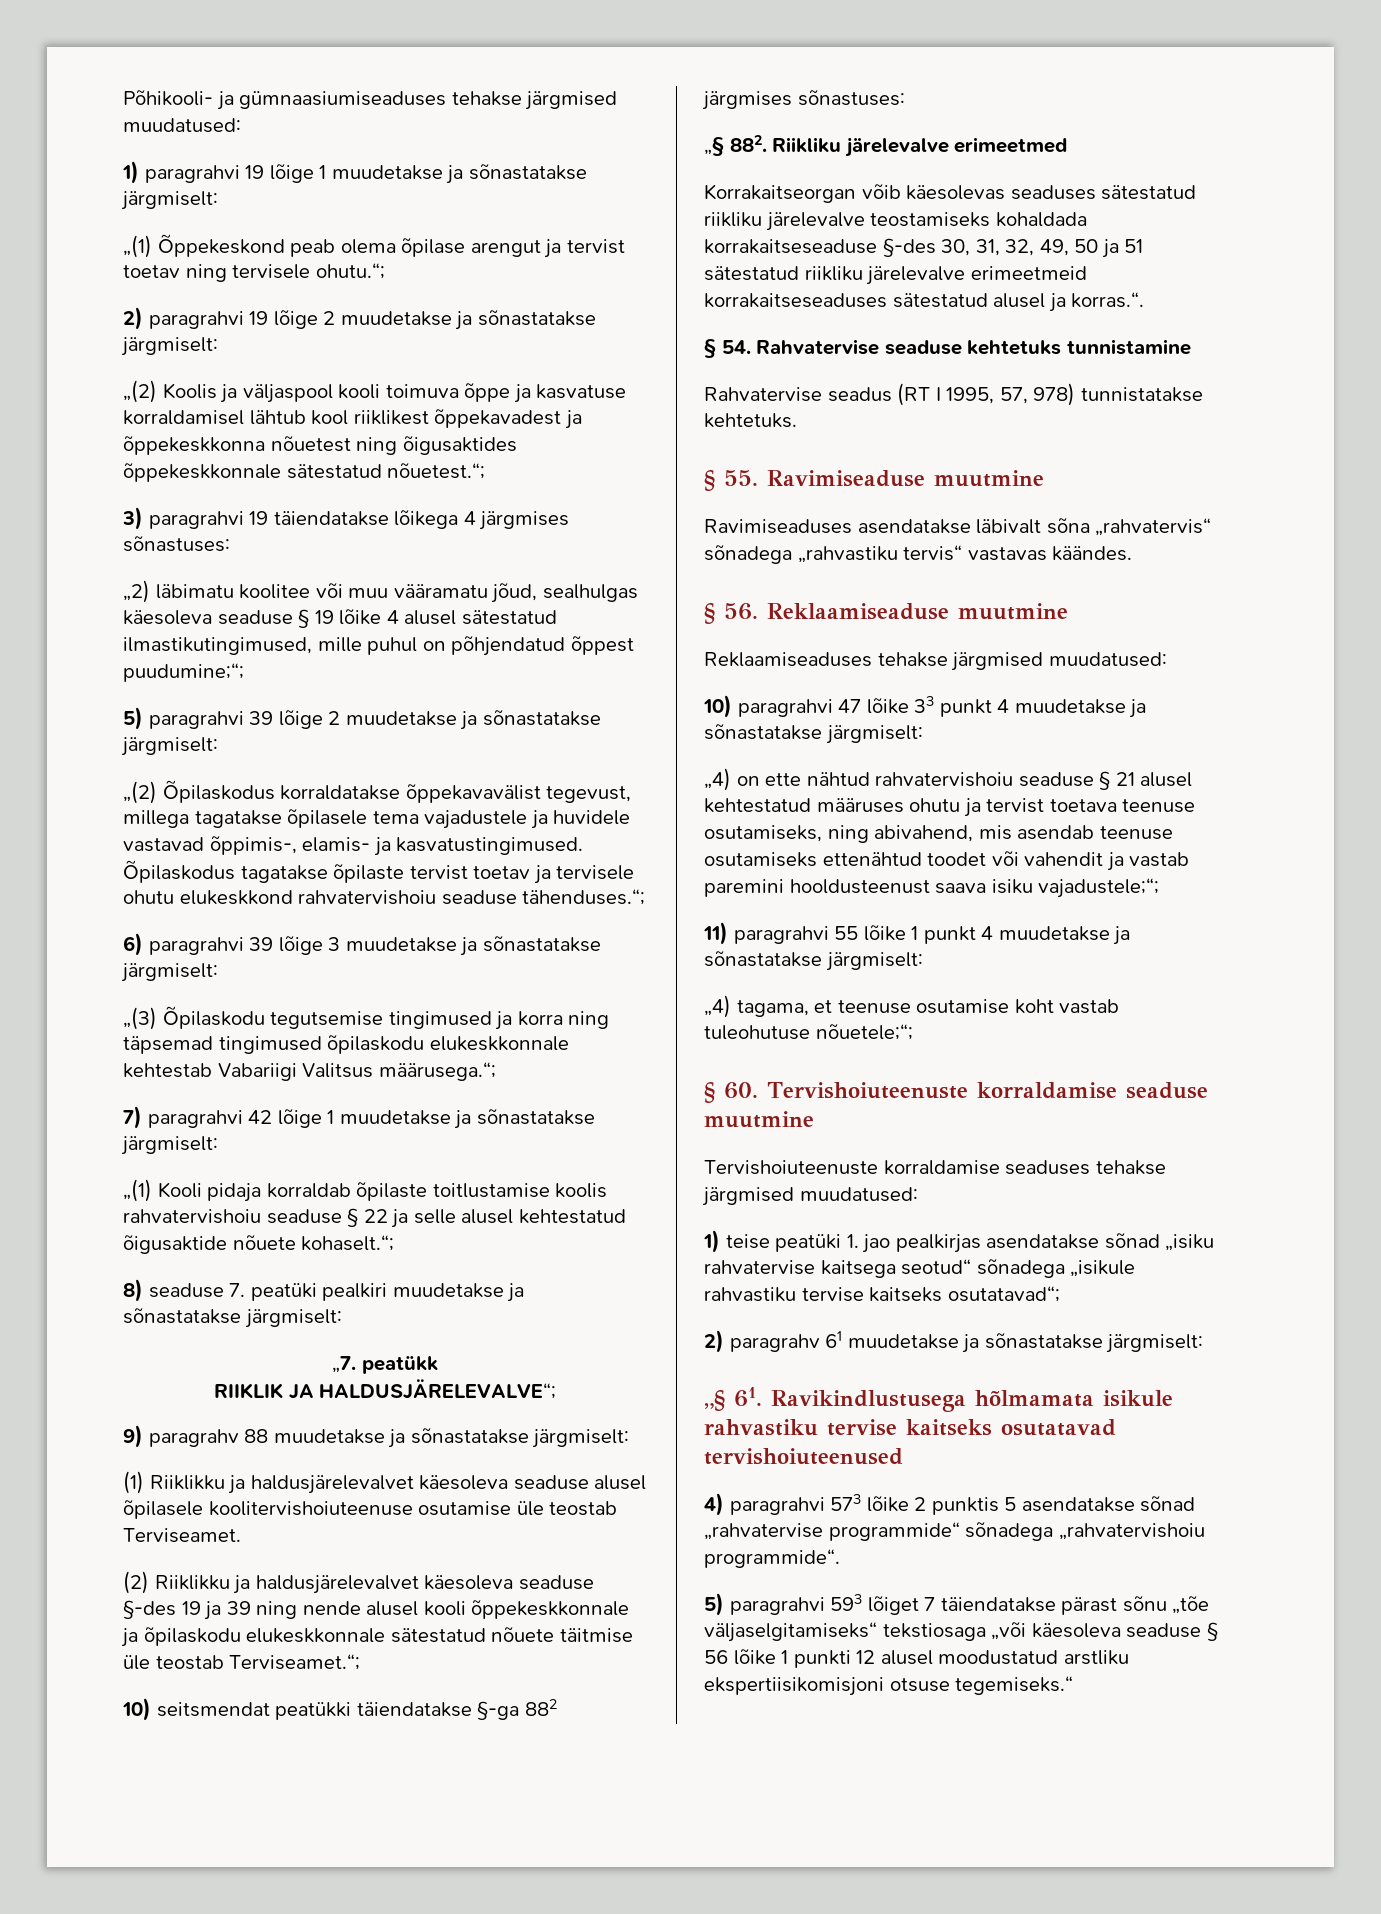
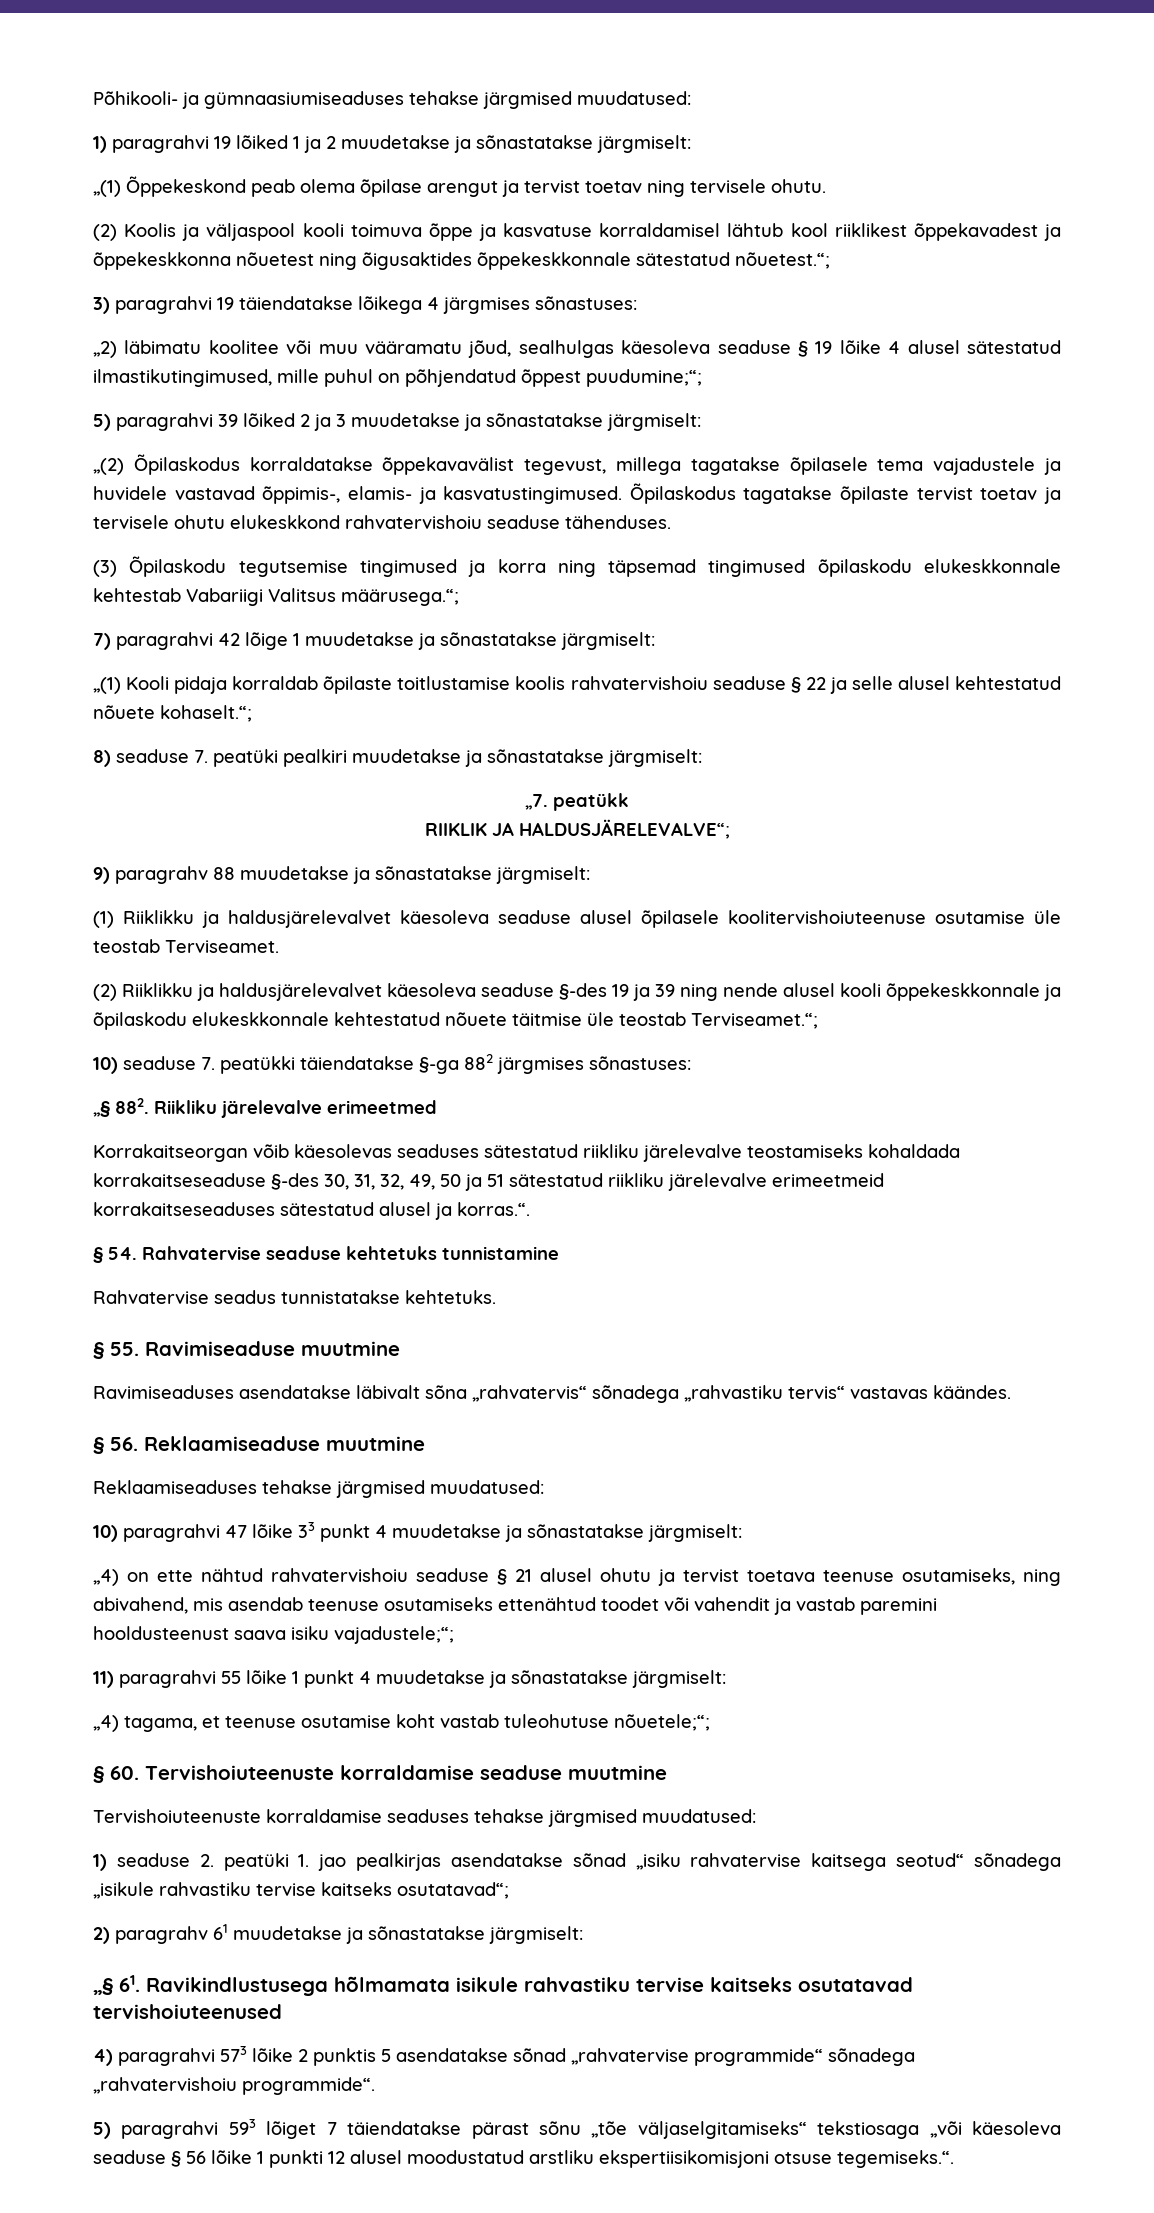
[269,164,327,183] lõige 1 -> [236,135,336,153] lõiked 1 ja 2
[315,263,385,279] [123,307,596,330] [121,337,218,356] [123,380,157,403] ohutu.“; // 2) paragrahvi 19 lõige 2 muudetakse ja sõnastatakse järgmiselt: // „(2) -> [771,179,826,193] [93,224,117,241] ohutu. // (2)
[278,710,341,729] lõige 2 -> [243,413,346,431] lõiked 2 ja 3
[522,889,646,905] [123,933,601,956] [121,963,218,982] [123,1007,157,1030] tähenduses.“; // 6) paragrahvi 39 lõige 3 muudetakse ja sõnastatakse järgmiselt: // „(3) -> [565,515,671,529] [93,560,117,577] tähenduses. // (3)
[123,1235,227,1254] õigusaktide -> (1061, 683) none
[390,1628,486,1643] sätestatud -> [334,1012,440,1026] kehtestatud
[156,1702,270,1717] seitsmendat -> [123,1056,215,1070] seaduse 7.
[897,383,1076,406] (RT I 1995, 57, 978) -> (276, 1297) none
[704,798,904,813] kehtestatud määruses -> (592, 1575) none
[725,1234,770,1249] teise -> [116,1853,214,1867] seaduse 2.
[955,1676,1074,1695] tegemiseks.“ -> [837,2150,954,2168] tegemiseks.“.

